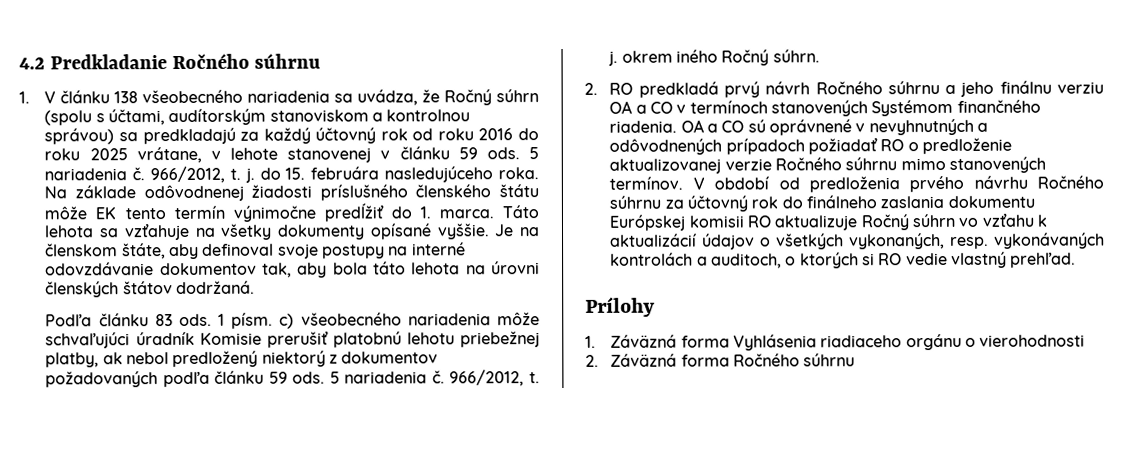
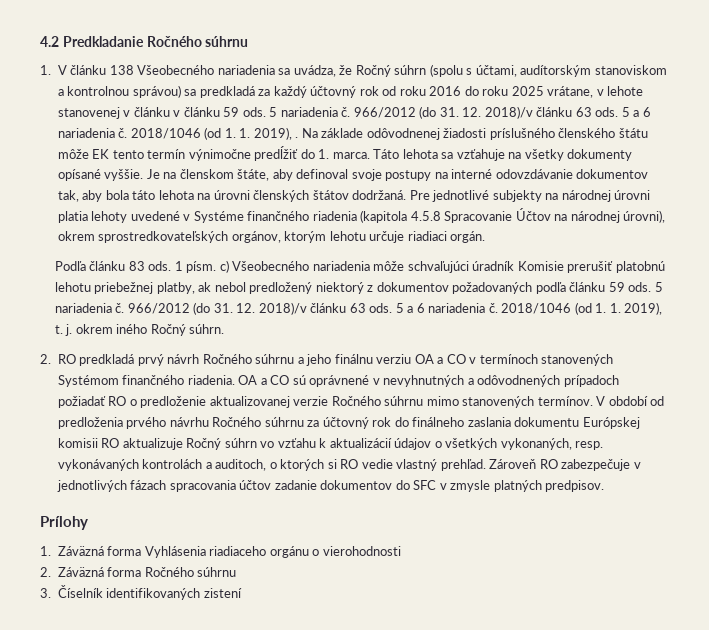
[142,89,244,104] všeobecného -> [137,65,215,75] Všeobecného
[142,127,236,145] predkladajú -> [199,86,255,98] predkladá
[458,147,539,160] [44,165,539,184] 59 ods. 5 nariadenia č. 966/2012, t. j. do 15. februára nasledujúceho roka. -> [173,106,651,119] [57,127,299,140] v článku 59 ods. 5 nariadenia č. 966/2012 (do 31. 12. 2018)/v článku 63 ods. 5 a 6 nariadenia č. 2018/1046 (od 1. 1. 2019), .
(256, 287) none -> [409,190,651,202] [57,208,666,223] [57,231,486,243] Pre jednotlivé subjekty na národnej úrovni platia lehoty uvedené v Systéme finančného riadenia (kapitola 4.5.8 Spracovanie Účtov na národnej úrovni), okrem sprostredkovateľských orgánov, ktorým lehotu určuje riadiaci orgán.
[300,312,402,326] všeobecného -> [232,261,310,271] Všeobecného
[449,369,525,387] 966/2012, -> [127,302,663,315] 966/2012 (do 31. 12. 2018)/v článku 63 ods. 5 a 6 nariadenia č. 2018/1046 (od 1. 1. 2019),
(1077, 260) none -> [489,459,641,471] [56,480,605,492] Zároveň RO zabezpečuje v jednotlivých fázach spracovania účtov zadanie dokumentov do SFC v zmysle platných predpisov.
(856, 360) none -> [40,585,242,600] // 3. Číselník identifikovaných zistení

